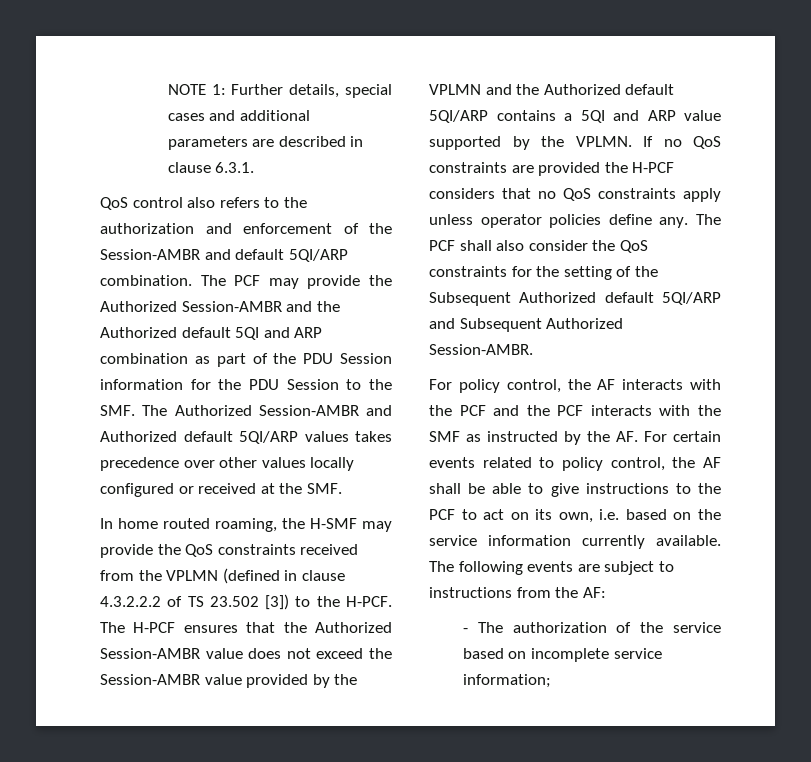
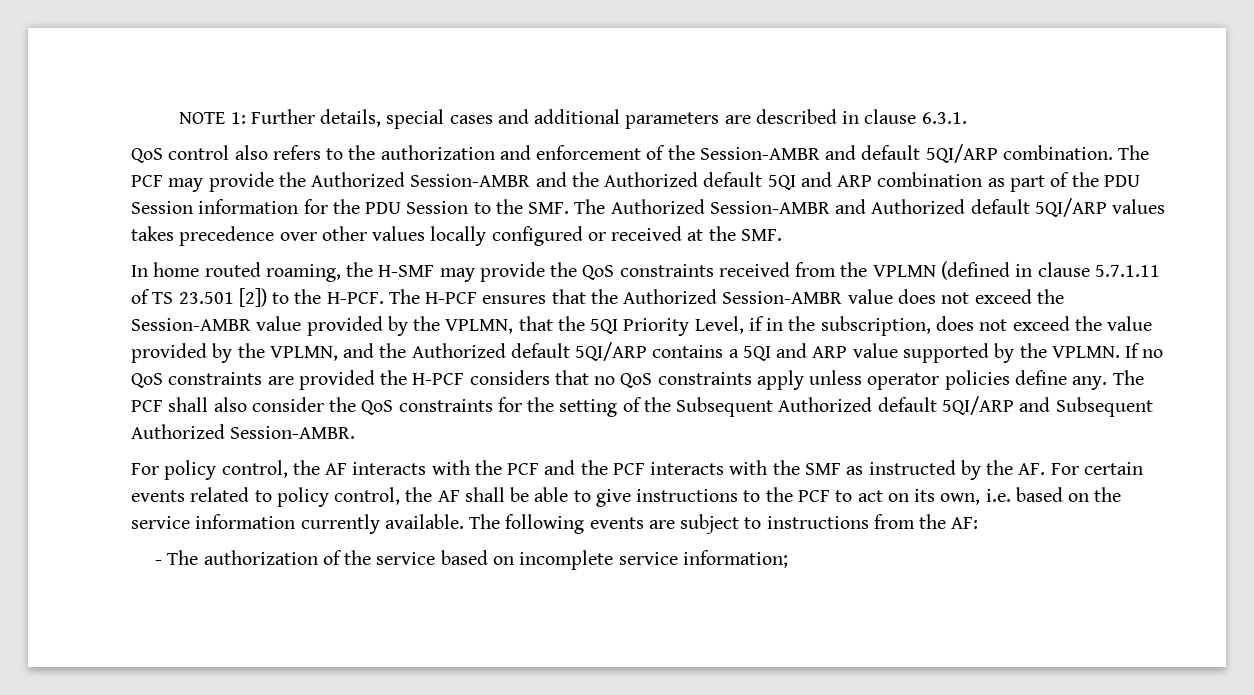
[100,596,161,607] 4.3.2.2.2 -> [1094,265,1160,277] 5.7.1.11
[209,594,290,610] 23.502 [3]) -> [178,288,267,307] 23.501 [2])
[429,84,481,95] VPLMN -> [445,316,1153,336] [131,343,338,363] VPLMN, that the 5QI Priority Level, if in the subscription, does not exceed the value provided by the VPLMN,

